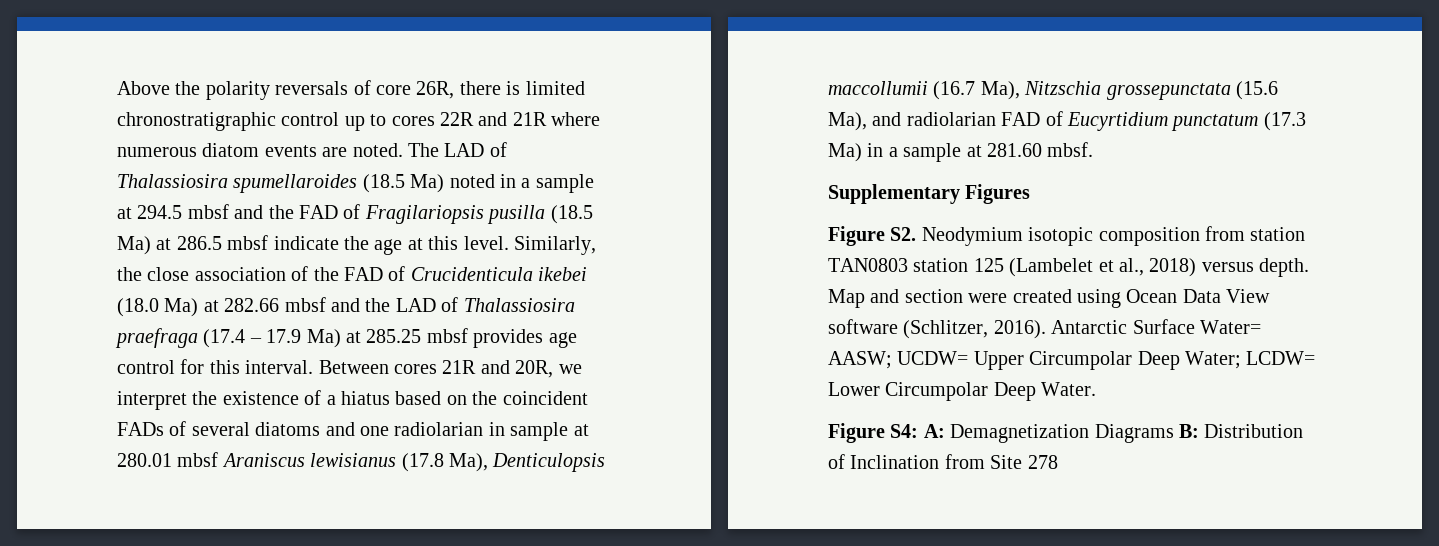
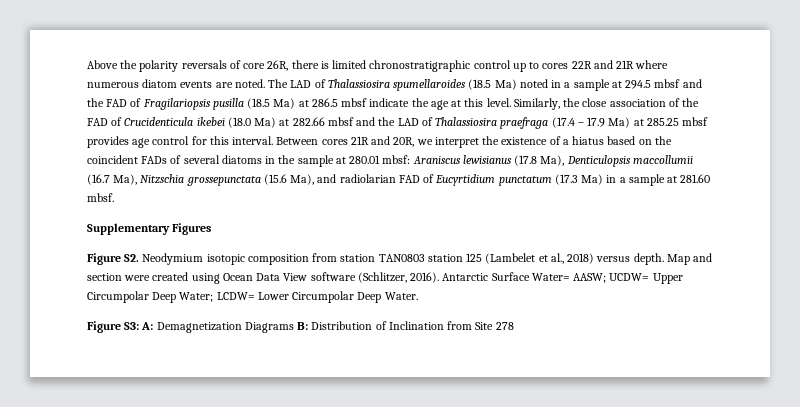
[325,422,505,436] and one radiolarian in -> [265,155,296,164] in the
[177,452,219,467] mbsf -> [382,155,411,164] mbsf:
[890,424,919,438] S4: -> [124,322,140,330] S3:

